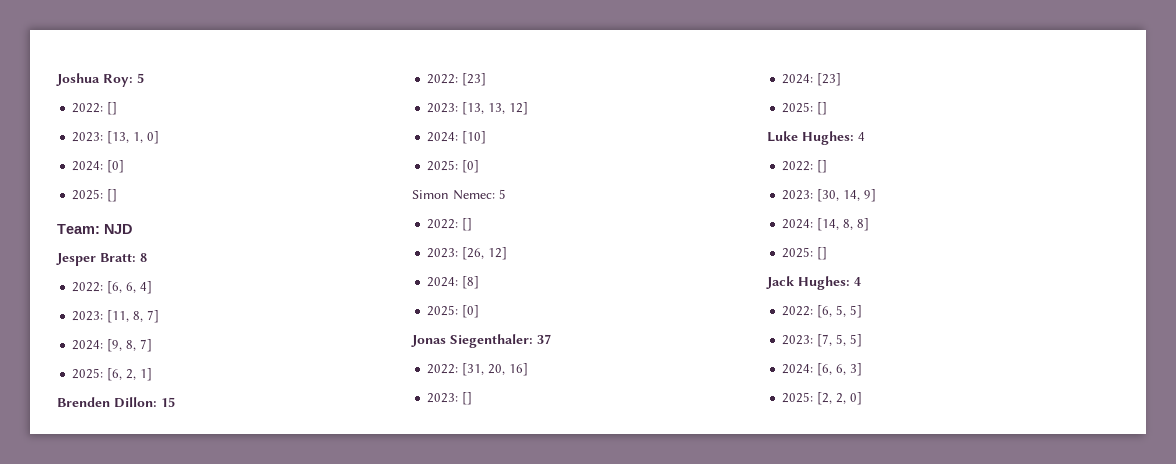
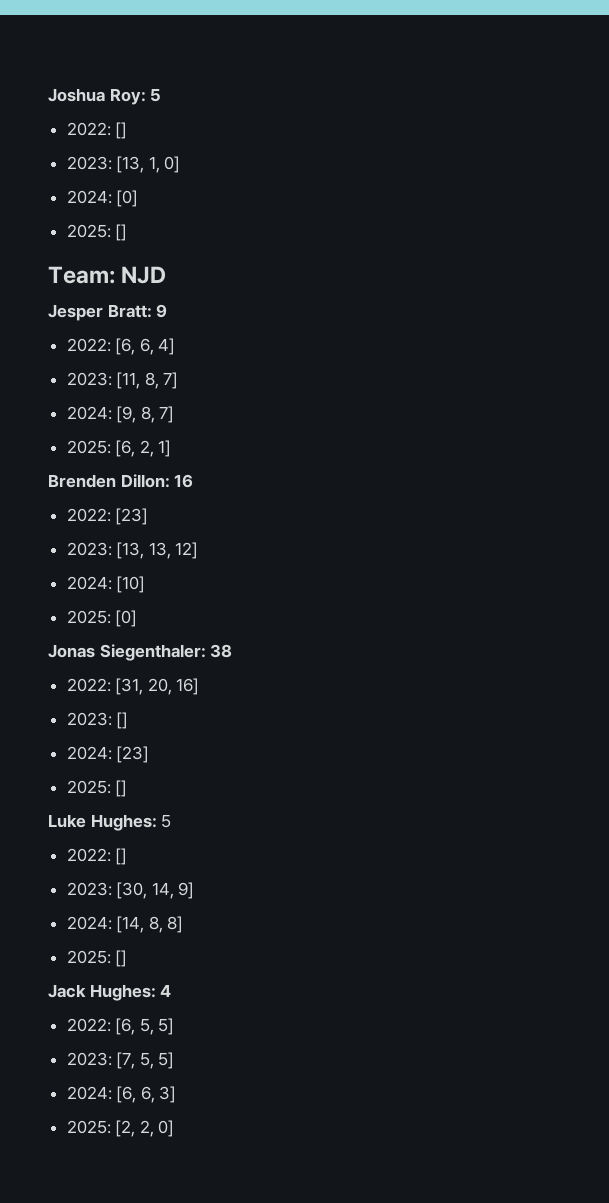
[140,253,147,262] 8 -> [156,304,168,318] 9
[161,397,175,407] 15 -> [174,474,194,488] 16
[412,189,506,200] [427,218,473,231] [427,247,508,260] [427,276,480,289] [427,305,480,318] // Simon Nemec: 5 // 2022: [] // 2023: [26, 12] // 2024: [8] // 2025: [0] -> (138, 618) none
[537,334,551,344] 37 -> [210,644,233,658] 38
[858,132,865,141] 4 -> [161,814,172,828] 5

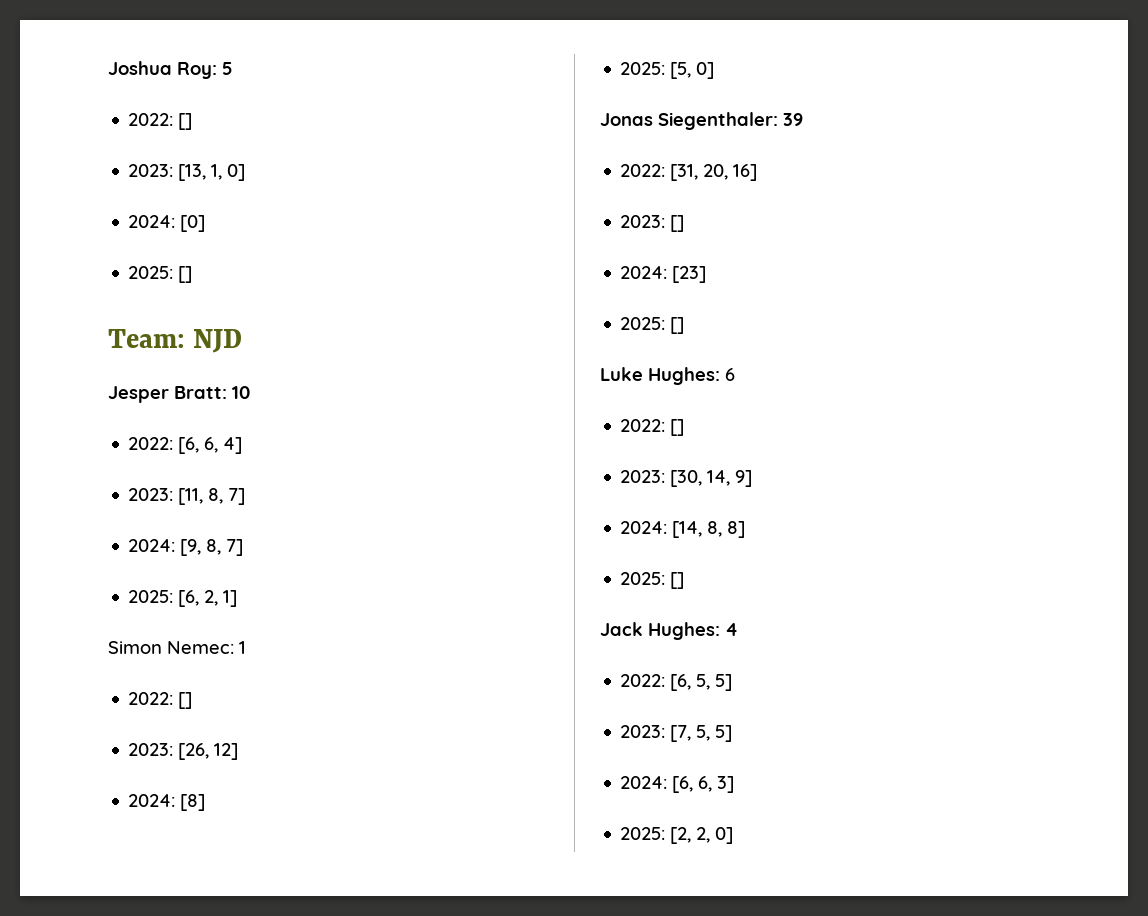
[156,304,168,318] 9 -> [232,386,250,399] 10
[48,474,194,488] [66,508,149,525] [66,542,171,559] Brenden Dillon: 16 // 2022: [23] // 2023: [13, 13, -> [108,641,246,654] [128,692,193,709] [128,743,210,760] Simon Nemec: 1 // 2022: [] // 2023: [26,
[116,576,146,593] [66,610,138,627] [10] // 2025: [0] -> [180,794,206,811] [620,62,715,79] [8] // 2025: [5, 0]
[210,644,233,658] 38 -> [783,113,803,126] 39
[161,814,172,828] 5 -> [725,368,735,381] 6

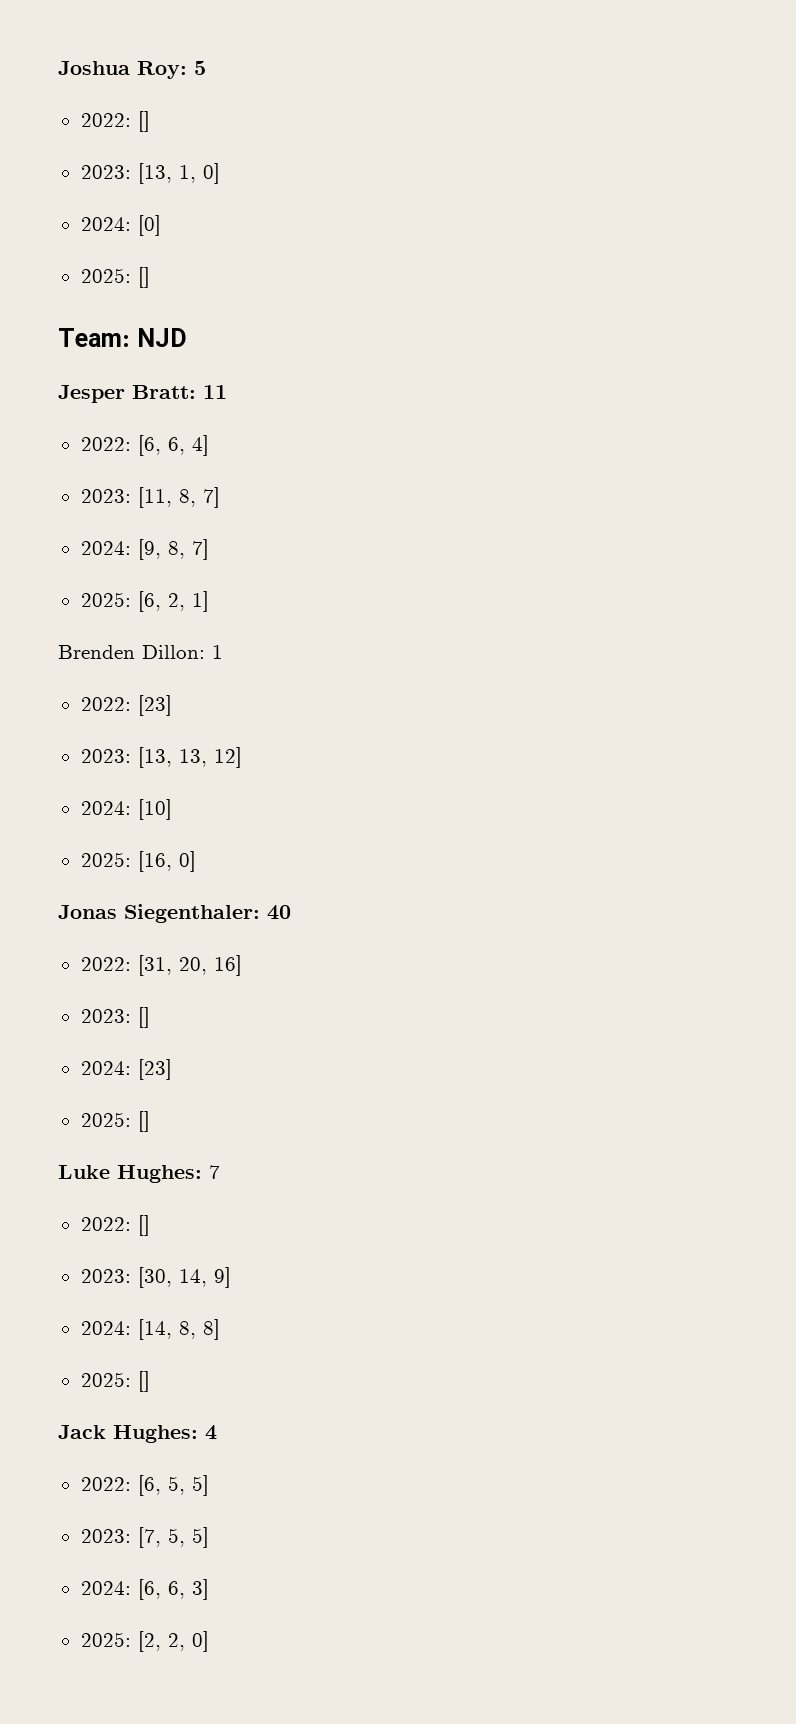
[232,386,250,399] 10 -> [203,385,227,399] 11
[108,641,234,654] Simon Nemec: -> [58,645,205,659] Brenden Dillon:
[178,692,193,709] [128,743,210,760] [] // 2023: [26, -> [137,695,172,716] [80,747,207,768] [23] // 2023: [13, 13,
[180,794,206,811] [620,62,692,79] [8] // 2025: [5, -> [137,799,172,820] [80,851,172,872] [10] // 2025: [16,
[783,113,803,126] 39 -> [267,905,291,920] 40
[725,368,735,381] 6 -> [209,1165,220,1179] 7

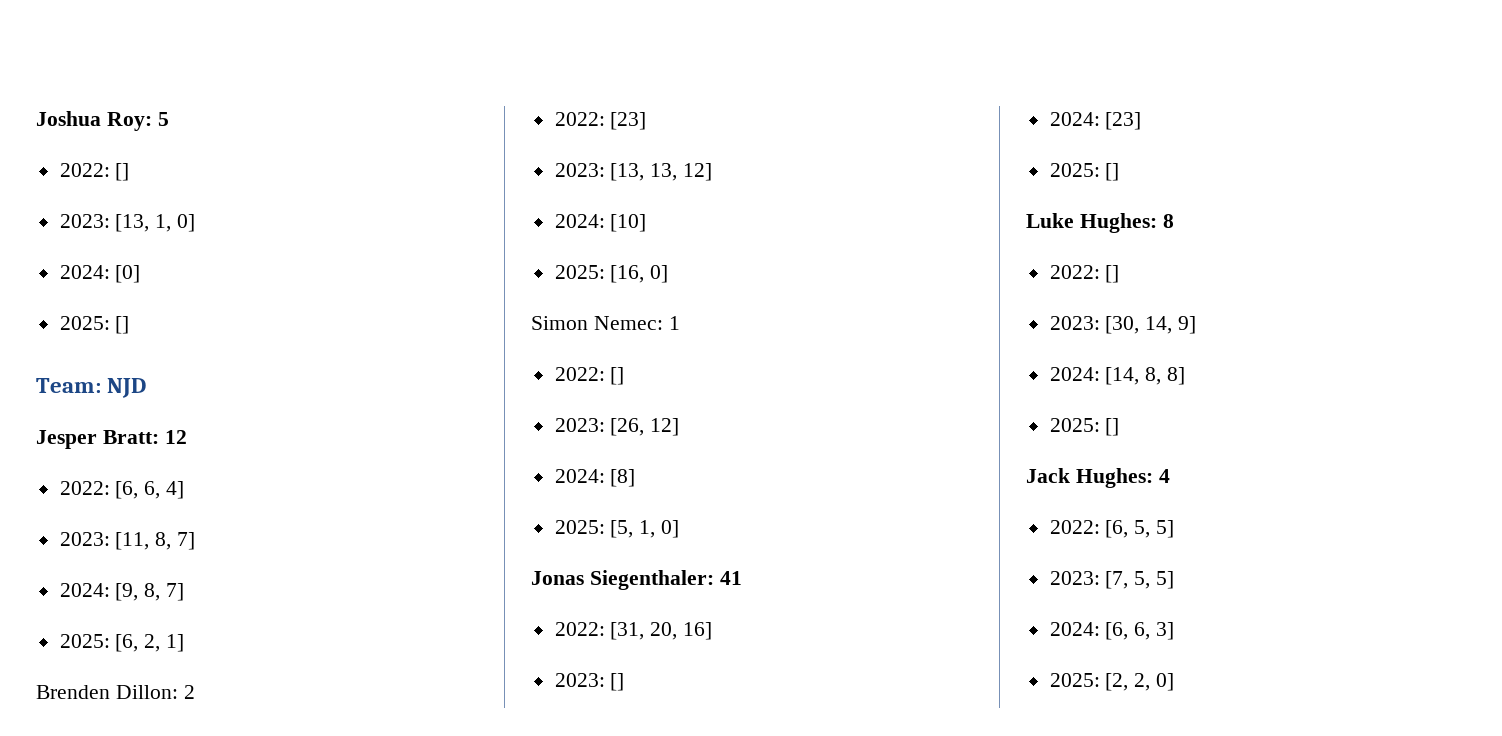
[203,385,227,399] 11 -> [164,430,187,444] 12
[212,645,223,659] 1 -> [183,685,195,699] 2
(196, 861) none -> [531,316,680,330] [554,367,625,385] [554,418,680,436] [554,469,636,487] [554,520,680,538] // Simon Nemec: 1 // 2022: [] // 2023: [26, 12] // 2024: [8] // 2025: [5, 1, 0]
[267,905,291,920] 40 -> [719,571,742,585] 41
[209,1165,220,1179] 7 -> [1162,214,1174,228] 8

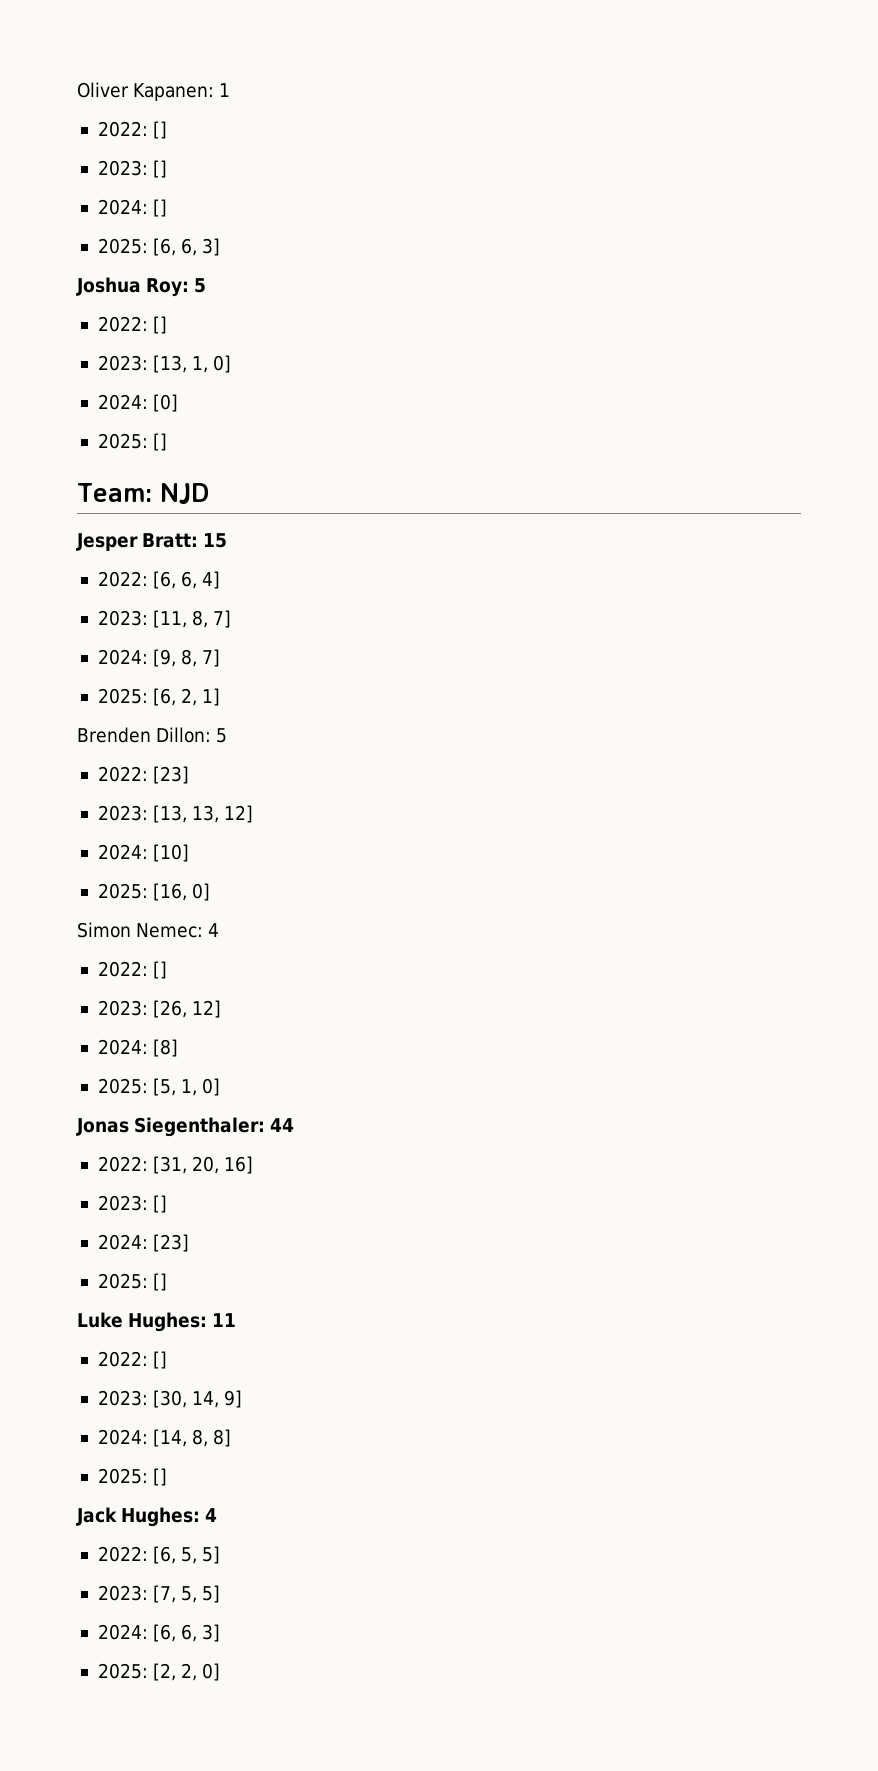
(36, 118) none -> [77,82,231,101] [97,121,168,139] [97,160,168,178] [97,199,168,217] [97,238,221,256] Oliver Kapanen: 1 // 2022: [] // 2023: [] // 2024: [] // 2025: [6, 6, 3] //
[164,430,187,444] 12 -> [203,533,228,548] 15
[183,685,195,699] 2 -> [216,728,228,743] 5
[668,316,680,330] 1 -> [208,923,220,937] 4
[719,571,742,585] 41 -> [270,1118,295,1132] 44
[1162,214,1174,228] 8 -> [212,1313,237,1327] 11

